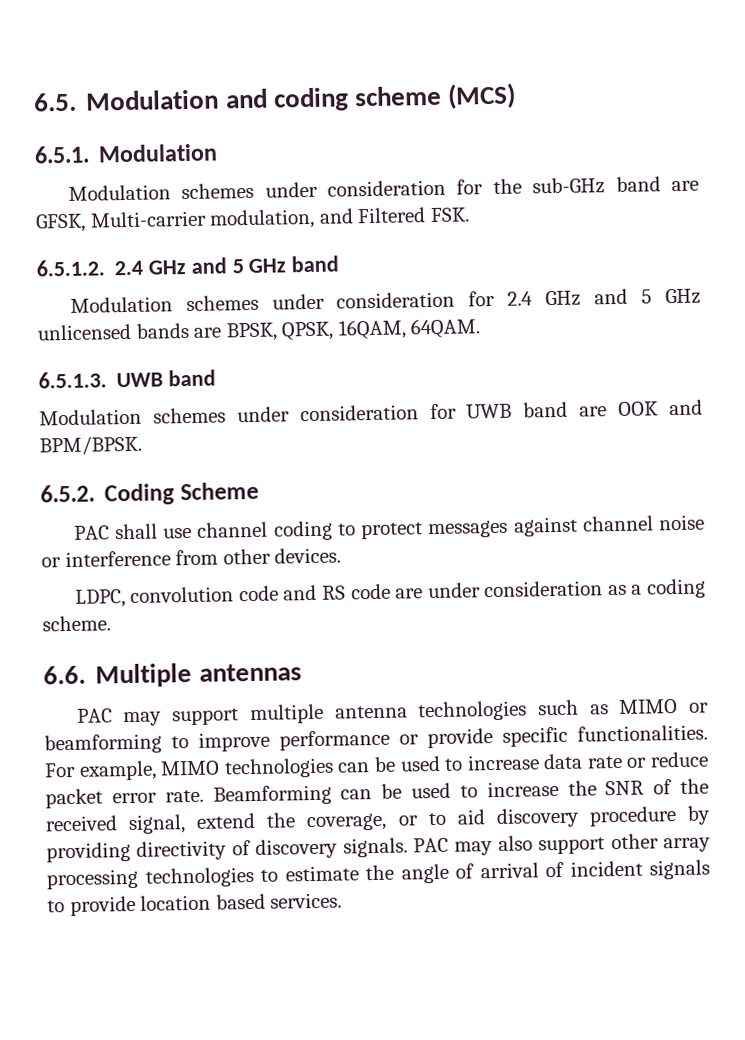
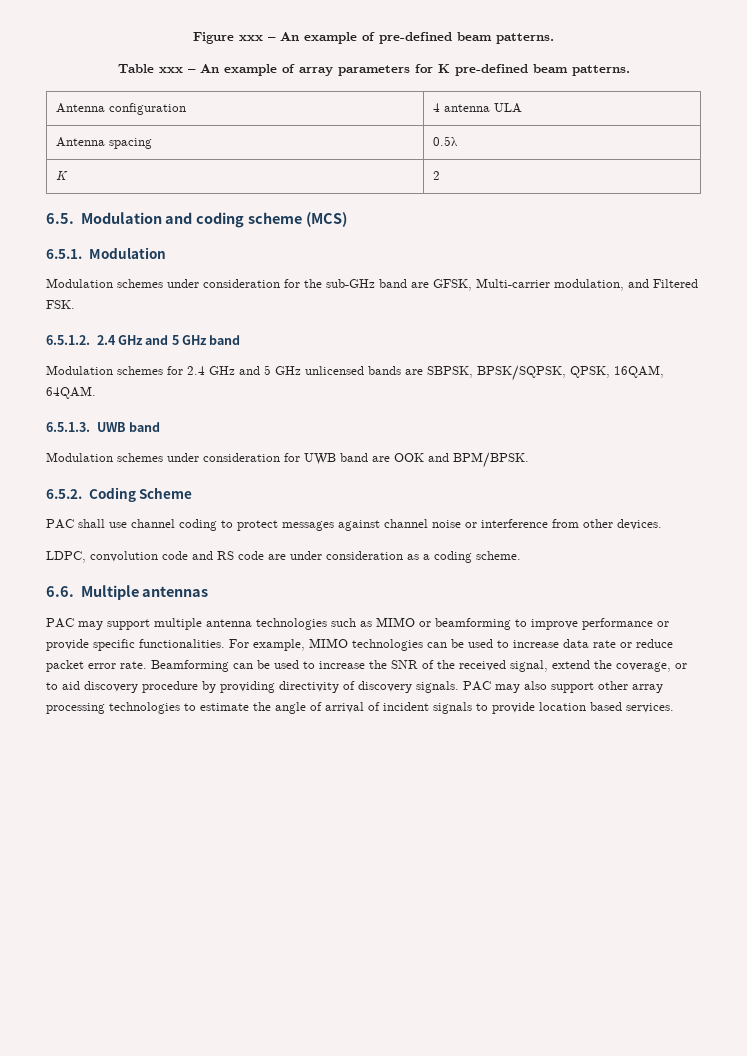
(33, 102) none -> [193,32,554,44] [117,64,630,76] [55,103,186,115] [432,103,522,113] [55,137,152,149] [432,136,458,146] [55,171,68,180] [432,171,440,180] Figure xxx – An example of pre-defined beam patterns. // Table xxx – An example of array parameters for K pre-defined beam patterns. // Antenna configuration | 4 antenna ULA // Antenna spacing | 0.5λ // K | 2 //
[271,291,456,310] under consideration -> (163, 370) none
[225,322,278,342] BPSK, -> [427,365,566,381] SBPSK, BPSK/SQPSK,

